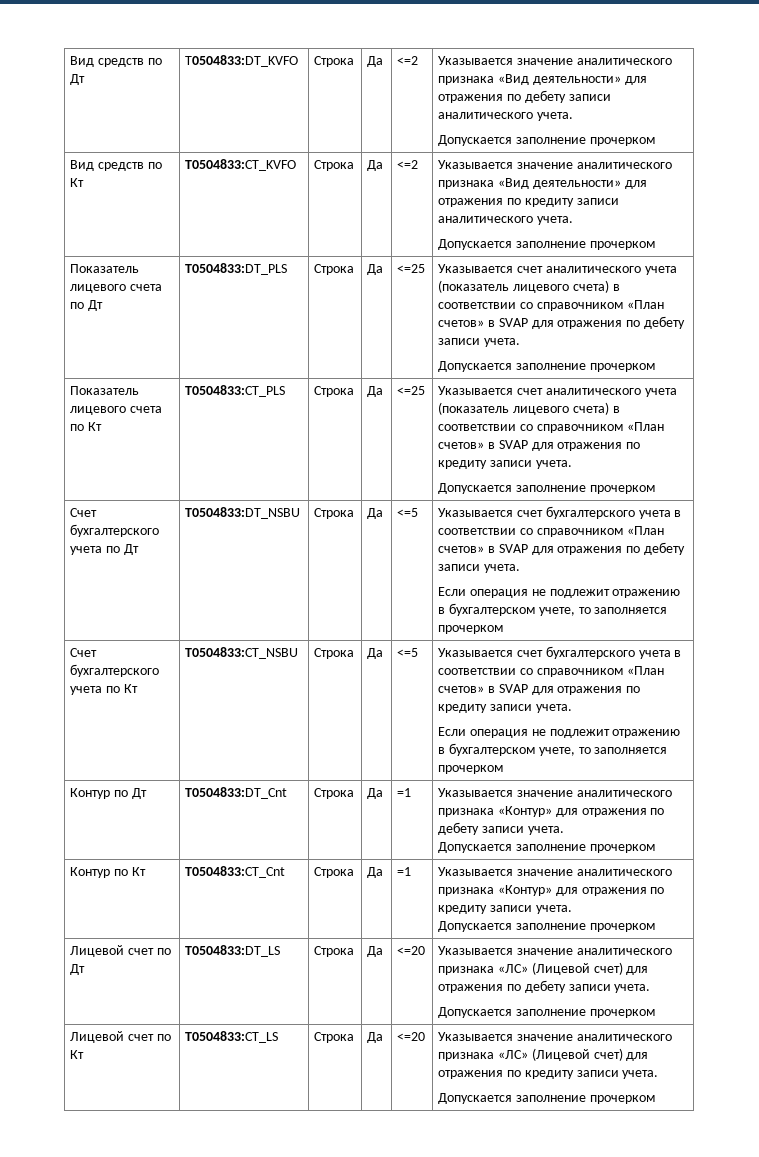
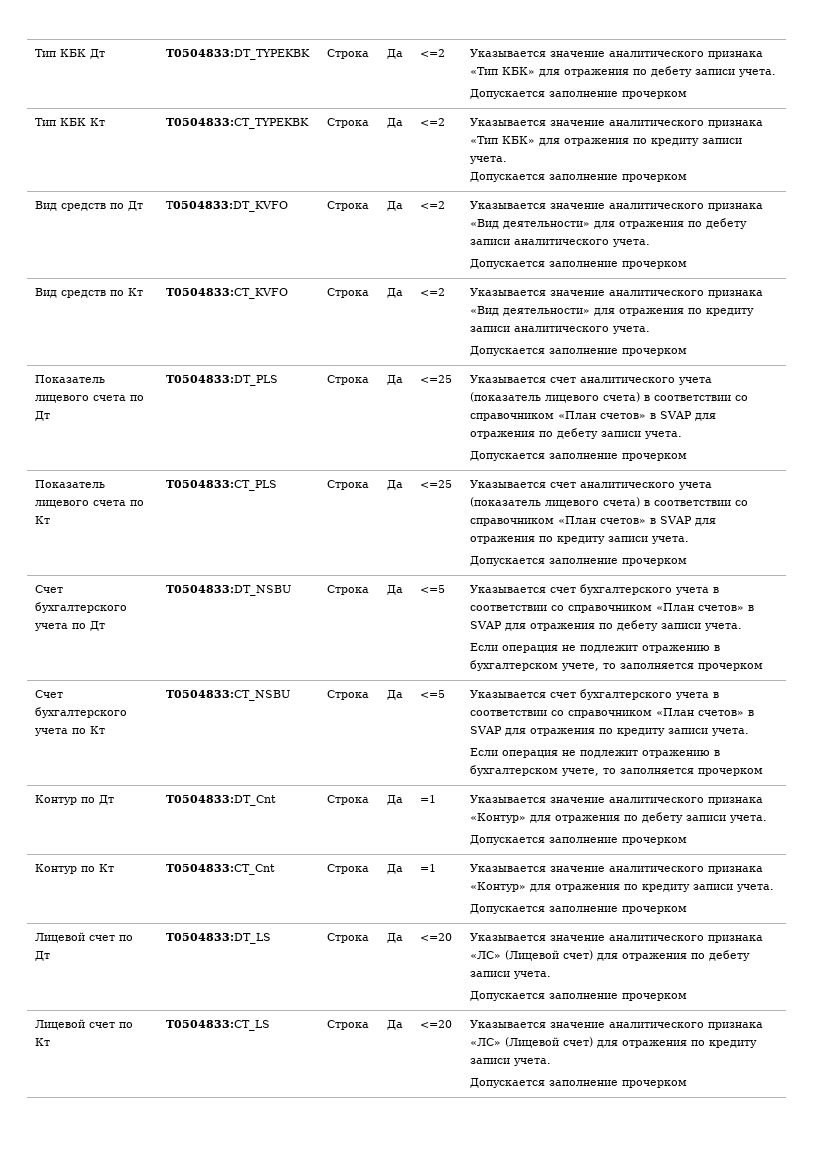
(70, 61) none -> [35,49,106,59] [166,49,311,60] [327,49,370,59] [387,49,404,59] [420,49,446,57] [470,49,764,59] [470,66,777,77] [470,89,688,99] [35,118,106,126] [166,118,310,129] [327,118,370,128] [387,118,404,128] [420,118,446,126] [470,118,764,128] [470,136,743,146] [470,156,508,164] [470,172,688,182] Тип КБК Дт | T0504833:DT_TYPEKBK | Строка | Да | <=2 | Указывается значение аналитического признака «Тип КБК» для отражения по дебету записи учета. // Допускается заполнение прочерком // Тип КБК Кт | T0504833:CT_TYPEKBK | Строка | Да | <=2 | Указывается значение аналитического признака «Тип КБК» для отражения по кредиту записи учета. // Допускается заполнение прочерком //

